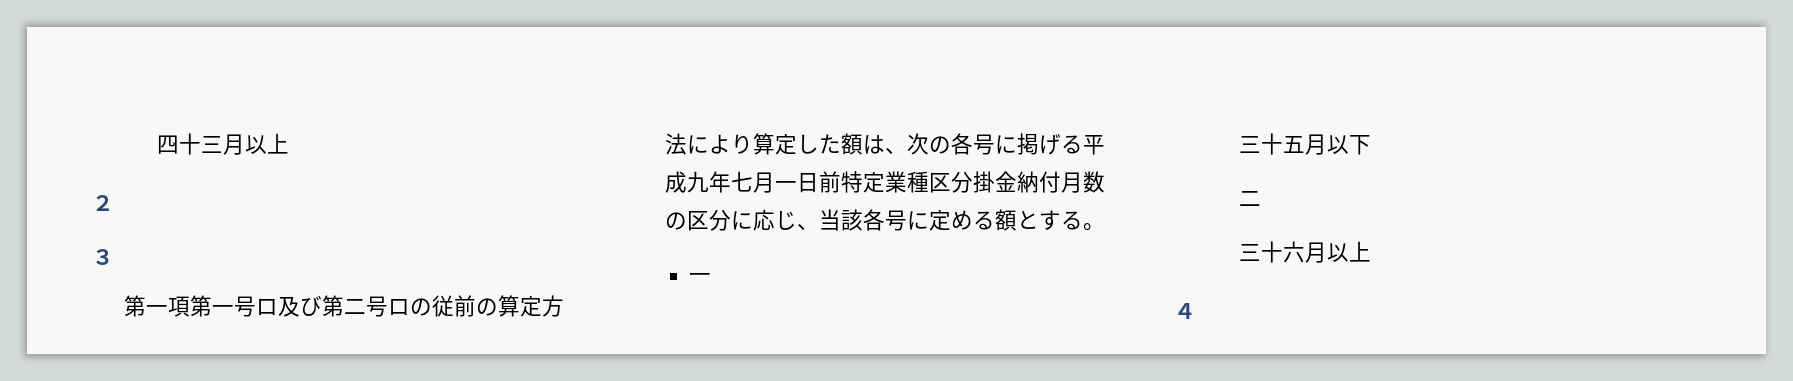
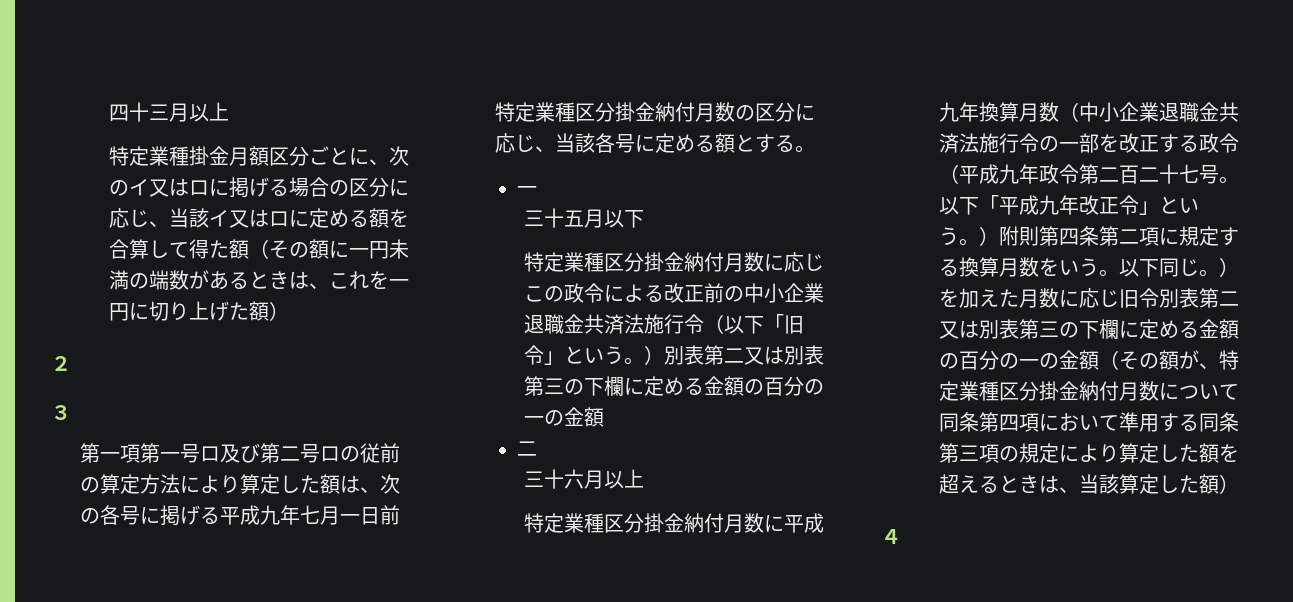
(289, 143) none -> [108,146,409,166] [108,177,409,198] [108,208,409,228] [108,239,409,259] [108,270,409,290] [108,301,289,321] // 特定業種掛金月額区分ごとに、次のイ又はロに掲げる場合の区分に応じ、当該イ又はロに定める額を合算して得た額（その額に一円未満の端数があるときは、これを一円に切り上げた額）
[1238,191,1261,206] [1238,241,1371,263] 二 // 三十六月以上 -> [523,252,824,272] [523,283,824,303] [523,314,804,334] [523,345,824,365] [523,376,824,396] [523,407,604,427] [516,441,537,456] [523,469,644,489] [523,513,824,533] [938,102,1239,122] [938,133,1239,153] [938,164,1239,184] [938,195,1199,215] [938,226,1239,246] [938,257,1239,277] [938,288,1239,308] [938,319,1239,339] [938,350,1239,370] [938,381,1239,401] [938,412,1239,432] [938,443,1239,463] [938,474,1239,494] 特定業種区分掛金納付月数に応じこの政令による改正前の中小企業退職金共済法施行令（以下「旧令」という。）別表第二又は別表第三の下欄に定める金額の百分の一の金額 // 二 // 三十六月以上 // 特定業種区分掛金納付月数に平成九年換算月数（中小企業退職金共済法施行令の一部を改正する政令（平成九年政令第二百二十七号。以下「平成九年改正令」という。）附則第四条第二項に規定する換算月数をいう。以下同じ。）を加えた月数に応じ旧令別表第二又は別表第三の下欄に定める金額の百分の一の金額（その額が、特定業種区分掛金納付月数について同条第四項において準用する同条第三項の規定により算定した額を超えるときは、当該算定した額）

